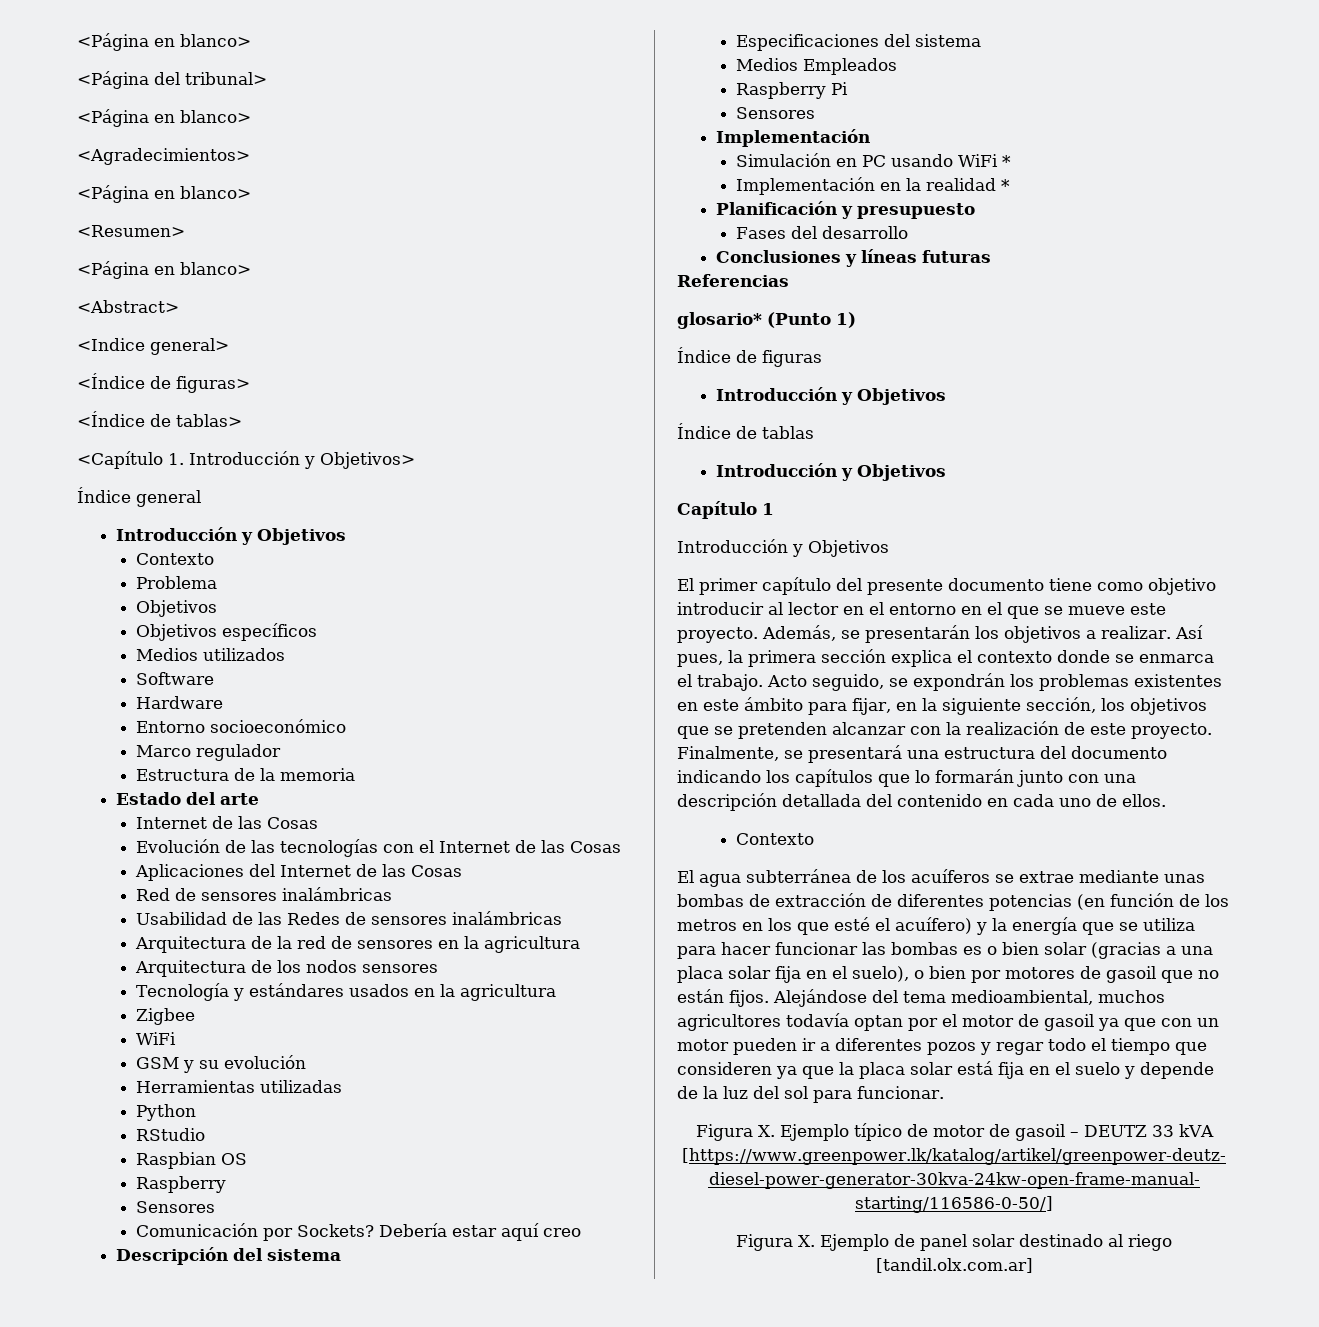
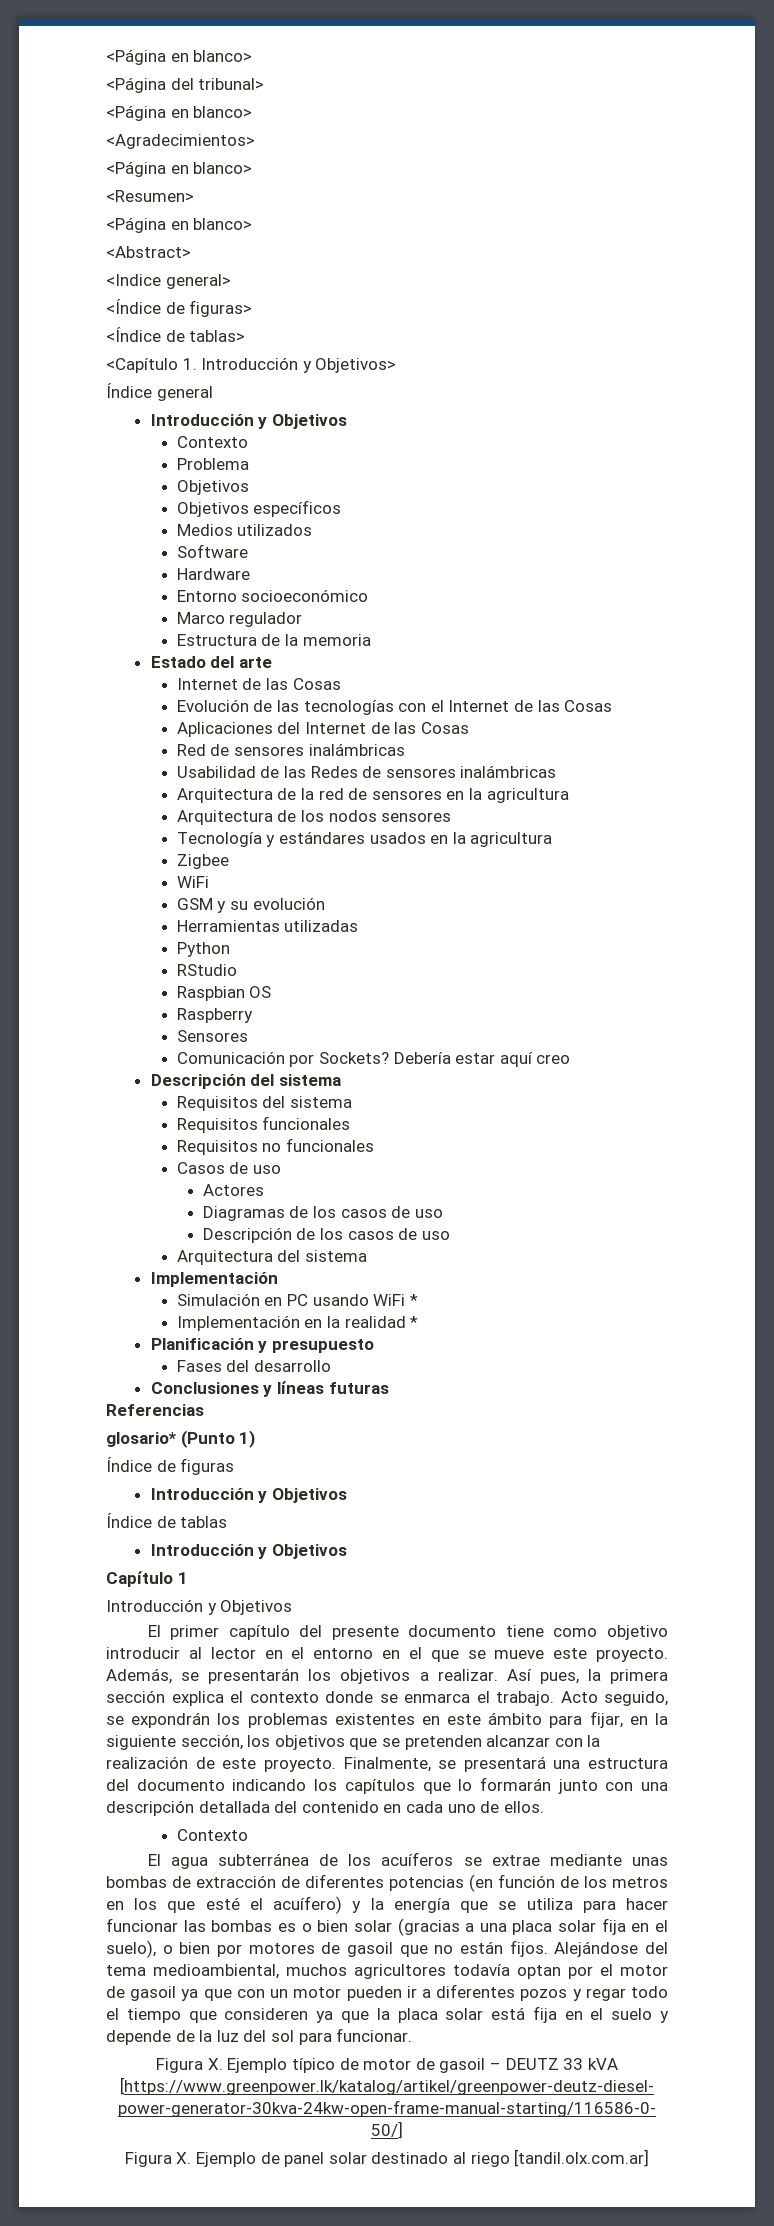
[736,34,982,51] [736,58,898,75] [736,82,849,99] [736,107,816,119] Especificaciones del sistema // Medios Empleados // Raspberry Pi // Sensores -> [176,1096,352,1111] [176,1116,351,1133] [176,1138,374,1155] [176,1162,281,1174] [202,1184,264,1196] [202,1206,443,1221] [202,1227,450,1243] [176,1250,367,1265] Requisitos del sistema // Requisitos funcionales // Requisitos no funcionales // Casos de uso // Actores // Diagramas de los casos de uso // Descripción de los casos de uso // Arquitectura del sistema

